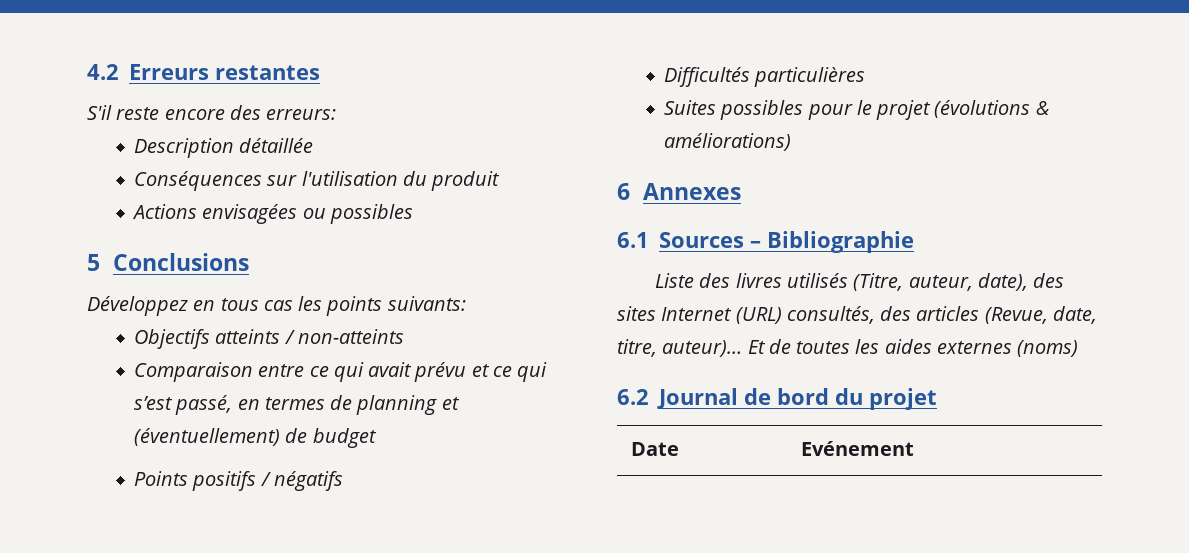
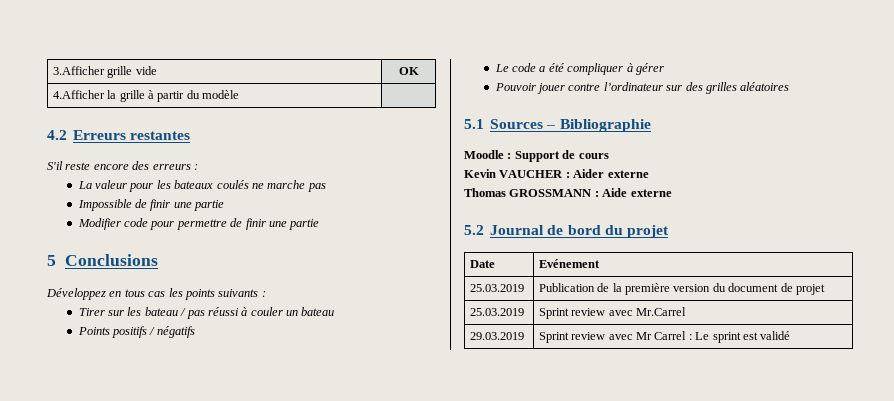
(87, 72) none -> [52,66,157,78] [398,67,419,75] [52,90,240,102] 3.Afficher grille vide | OK // 4.Afficher la grille à partir du modèle | //
[266,109,337,120] [134,138,314,158] [134,171,501,191] [132,204,413,224] erreurs: // Description détaillée // Conséquences sur l'utilisation du produit // Actions envisagées ou possibles -> [152,164,198,170] [77,180,326,192] [77,199,225,211] [77,218,320,230] erreurs : // La valeur pour les bateaux coulés ne marche pas // Impossible de finir une partie // Modifier code pour permettre de finir une partie
[387,296,466,311] [134,329,404,349] [134,362,548,382] [134,395,460,415] [134,428,377,448] [134,471,343,491] [664,67,866,87] [664,100,1049,120] [664,133,792,151] [617,183,741,200] [617,231,914,253] [655,273,1065,291] [617,306,1097,324] [617,339,1079,357] [617,389,649,405] suivants: // Objectifs atteints / non-atteints // Comparaison entre ce qui avait prévu et ce qui s’est passé, en termes de planning et (éventuellement) de budget // Points positifs / négatifs // Difficultés particulières // Suites possibles pour le projet (évolutions & améliorations) // 6 Annexes // 6.1 Sources – Bibliographie // Liste des livres utilisés (Titre, auteur, date), des sites Internet (URL) consultés, des articles (Revue, date, titre, auteur)… Et de toutes les aides externes (noms) // 6.2 -> [218,289,266,297] [78,307,335,319] [77,326,195,338] [494,63,664,75] [494,82,790,94] [464,119,651,132] [464,150,609,162] [464,169,649,178] [464,188,672,197] [464,225,484,235] suivants : // Tirer sur les bateau / pas réussi à couler un bateau // Points positifs / négatifs // Le code a été compliquer à gérer // Pouvoir jouer contre l’ordinateur sur des grilles aléatoires // 5.1 Sources – Bibliographie // Moodle : Support de cours // Kevin VAUCHER : Aider externe // Thomas GROSSMANN : Aide externe // 5.2
(915, 448) none -> [469,284,524,292] [538,283,825,295] [469,308,524,316] [538,307,687,319] [469,332,524,340] [538,331,791,343] // 25.03.2019 | Publication de la première version du document de projet // 25.03.2019 | Sprint review avec Mr.Carrel // 29.03.2019 | Sprint review avec Mr Carrel : Le sprint est validé

